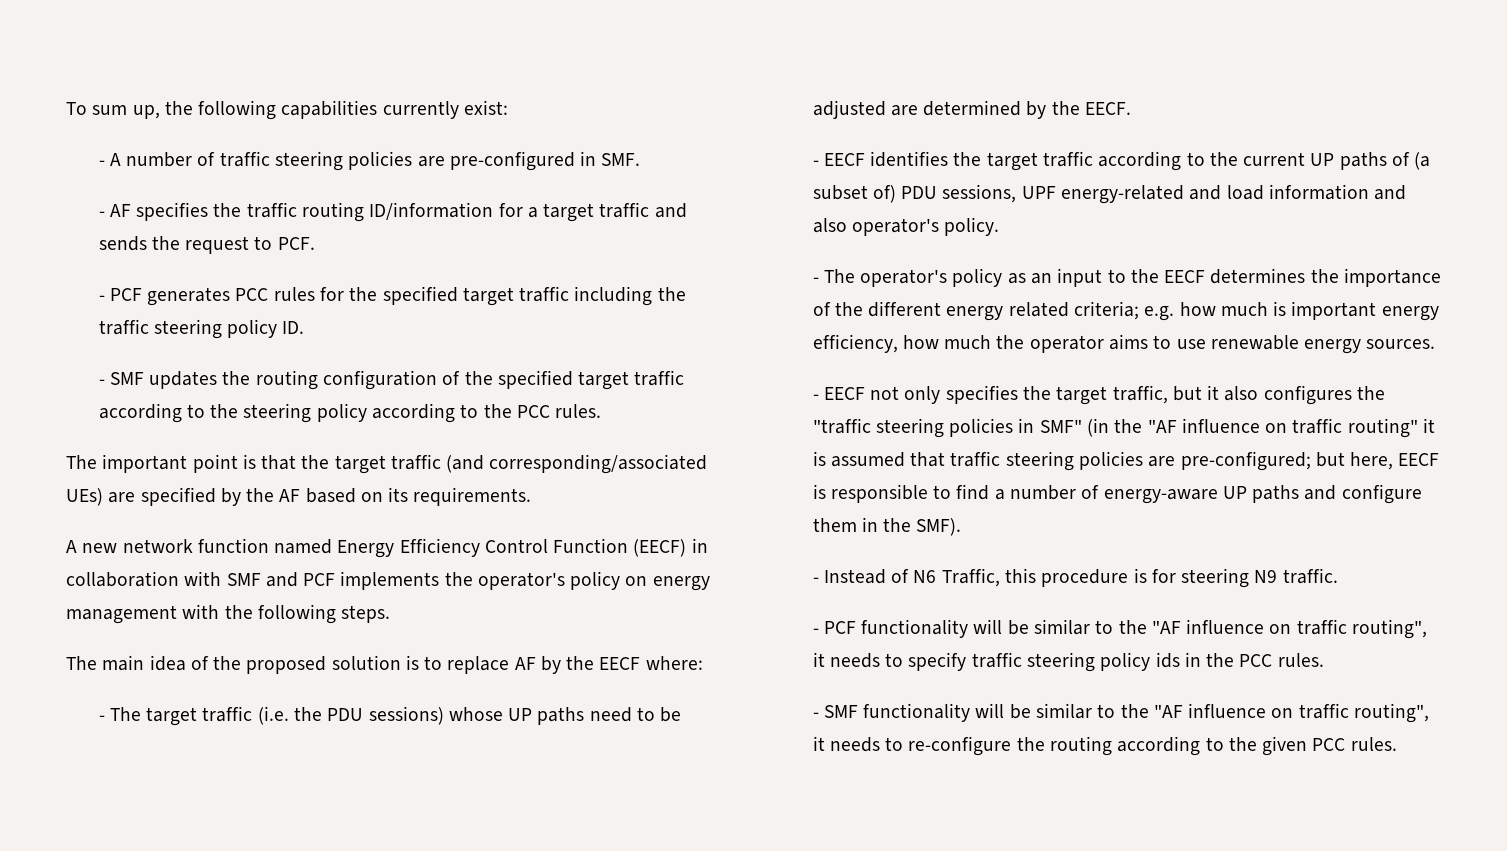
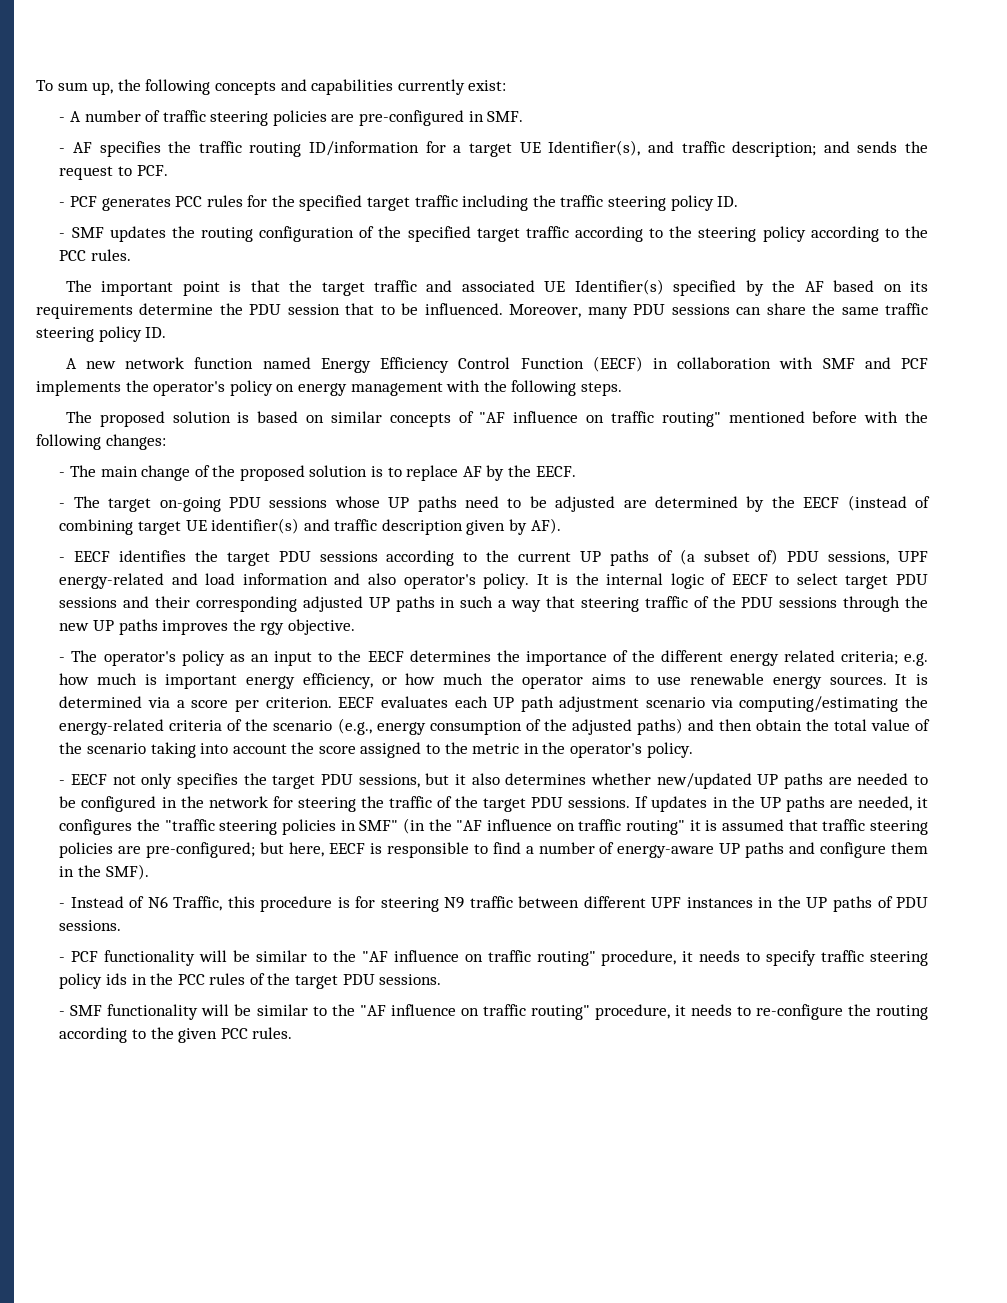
(277, 110) none -> [214,79,307,95] concepts and
[599,202,650,218] traffic -> [519,140,817,157] UE Identifier(s), and traffic description;
[446,454,708,474] [66,488,136,506] (and corresponding/associated UEs) are -> [426,279,664,295] and associated UE Identifier(s)
[413,487,532,506] requirements. -> [36,303,928,319] [36,326,167,342] requirements determine the PDU session that to be influenced. Moreover, many PDU sessions can share the same traffic steering policy ID.
[102,655,186,671] main idea -> [99,411,929,427] [36,434,166,450] [59,465,191,481] proposed solution is based on similar concepts of "AF influence on traffic routing" mentioned before with the following changes: // - The main change
[599,656,703,670] EECF where: -> [535,466,576,477] EECF.
[202,706,444,725] traffic (i.e. the PDU sessions) -> [159,497,328,512] on-going PDU sessions
[1085,102,1132,115] EECF. -> [803,495,930,511] [59,518,561,535] EECF (instead of combining target UE identifier(s) and traffic description given by AF).
[1043,151,1094,167] traffic -> [278,551,378,562] PDU sessions
(1000, 226) none -> [536,573,929,589] [59,596,929,612] [59,619,355,635] It is the internal logic of EECF to select target PDU sessions and their corresponding adjusted UP paths in such a way that steering traffic of the PDU sessions through the new UP paths improves the rgy objective.
(898, 343) none -> [381,677,397,685] or
(1436, 344) none -> [895,674,929,685] [59,696,929,712] [59,718,931,735] [59,742,693,758] It is determined via a score per criterion. EECF evaluates each UP path adjustment scenario via computing/estimating the energy-related criteria of the scenario (e.g., energy consumption of the adjusted paths) and then obtain the total value of the scenario taking into account the score assigned to the metric in the operator's policy.
[1112,385,1168,404] traffic, -> [321,774,420,788] PDU sessions,
(1259, 393) none -> [505,773,929,789] [59,796,928,812] determines whether new/updated UP paths are needed to be configured in the network for steering the traffic of the target PDU sessions. If updates in the UP paths are needed, it
[1282,568,1338,584] traffic. -> [469,896,928,912] [59,920,122,931] traffic between different UPF instances in the UP paths of PDU sessions.
[1351,619,1427,639] routing", -> [536,950,677,966] routing" procedure,
[1277,653,1324,667] rules. -> [209,973,442,989] rules of the target PDU sessions.
[1353,703,1429,723] routing", -> [530,1004,670,1020] routing" procedure,

